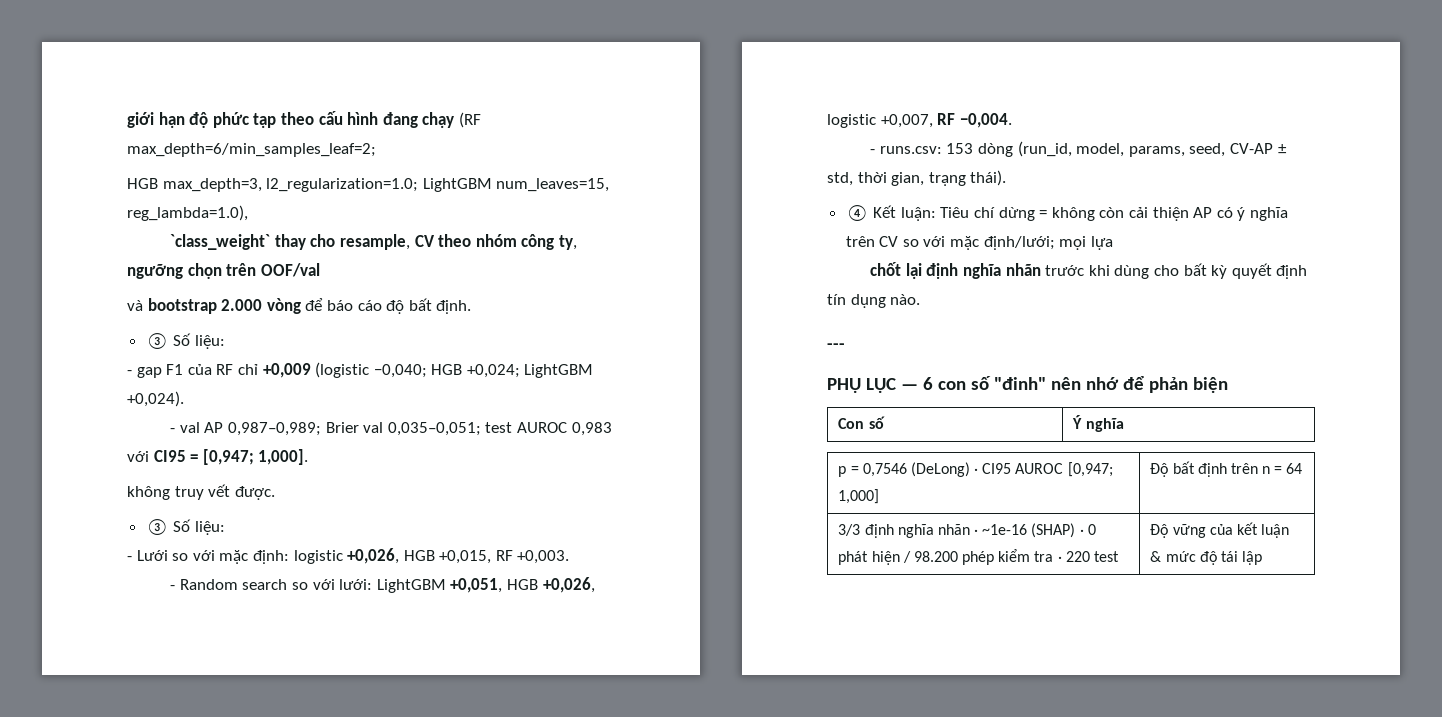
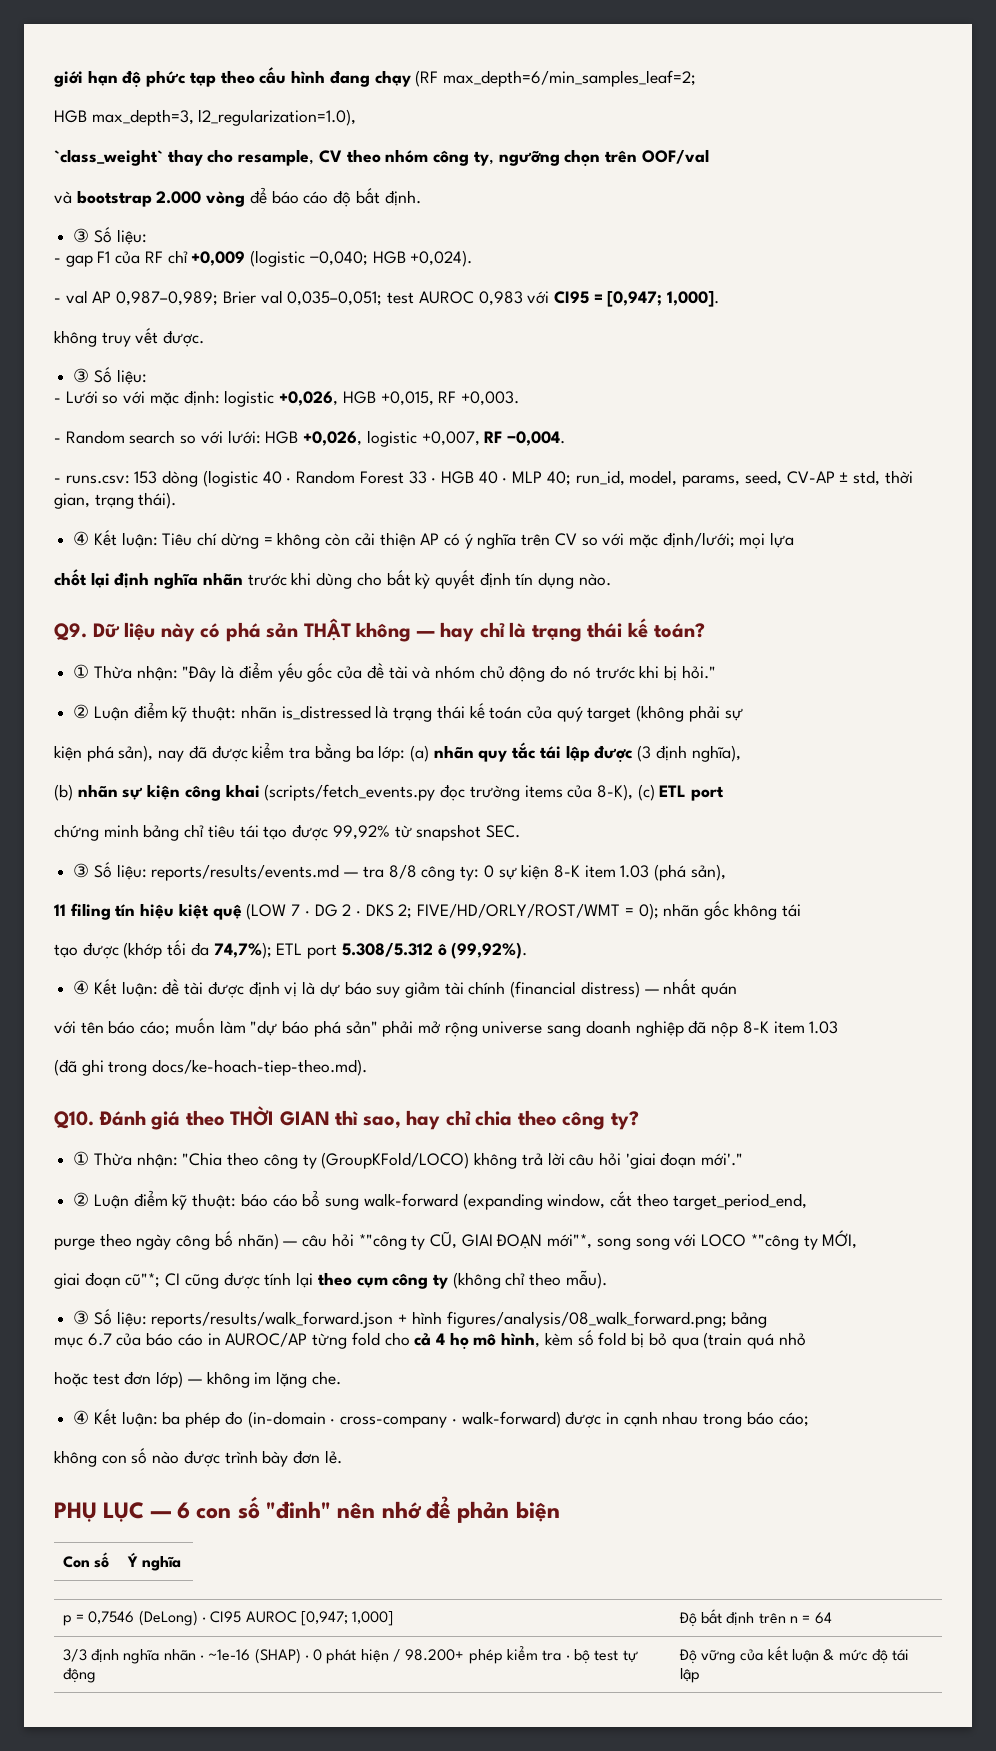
[266,178,610,192] [127,205,248,221] l2_regularization=1.0; LightGBM num_leaves=15, reg_lambda=1.0), -> [198,109,357,126] l2_regularization=1.0),
[466,364,594,378] +0,024; LightGBM -> (406, 257) none
[376,578,503,593] LightGBM +0,051, -> (261, 437) none
[1017,141,1072,157] (run_id, -> [202,470,625,487] (logistic 40 · Random Forest 33 · HGB 40 · MLP 40; run_id,
[827,343,845,349] --- -> [54,618,705,642] [73,662,716,682] [73,702,743,722] [54,742,741,762] [54,784,725,801] [54,824,520,841] [73,862,726,881] [54,901,801,920] [54,940,528,959] [73,979,738,998] [54,1018,839,1037] [54,1059,368,1076] [54,1106,639,1130] [73,1151,744,1169] [73,1190,808,1210] [54,1230,858,1250] [54,1270,607,1289] [73,1309,768,1328] [54,1330,806,1349] [54,1371,341,1388] [73,1409,809,1428] [54,1448,342,1467] Q9. Dữ liệu này có phá sản THẬT không — hay chỉ là trạng thái kế toán? // ① Thừa nhận: "Đây là điểm yếu gốc của đề tài và nhóm chủ động đo nó trước khi bị hỏi." // ② Luận điểm kỹ thuật: nhãn is_distressed là trạng thái kế toán của quý target (không phải sự // kiện phá sản), nay đã được kiểm tra bằng ba lớp: (a) nhãn quy tắc tái lập được (3 định nghĩa), // (b) nhãn sự kiện công khai (scripts/fetch_events.py đọc trường items của 8-K), (c) ETL port // chứng minh bảng chỉ tiêu tái tạo được 99,92% từ snapshot SEC. // ③ Số liệu: reports/results/events.md — tra 8/8 công ty: 0 sự kiện 8-K item 1.03 (phá sản), // 11 filing tín hiệu kiệt quệ (LOW 7 · DG 2 · DKS 2; FIVE/HD/ORLY/ROST/WMT = 0); nhãn gốc không tái // tạo được (khớp tối đa 74,7%); ETL port 5.308/5.312 ô (99,92%). // ④ Kết luận: đề tài được định vị là dự báo suy giảm tài chính (financial distress) — nhất quán // với tên báo cáo; muốn làm "dự báo phá sản" phải mở rộng universe sang doanh nghiệp đã nộp 8-K item 1.03 // (đã ghi trong docs/ke-hoach-tiep-theo.md). // Q10. Đánh giá theo THỜI GIAN thì sao, hay chỉ chia theo công ty? // ① Thừa nhận: "Chia theo công ty (GroupKFold/LOCO) không trả lời câu hỏi 'giai đoạn mới'." // ② Luận điểm kỹ thuật: báo cáo bổ sung walk-forward (expanding window, cắt theo target_period_end, // purge theo ngày công bố nhãn) — câu hỏi *"công ty CŨ, GIAI ĐOẠN mới"*, song song với LOCO *"công ty MỚI, // giai đoạn cũ"*; CI cũng được tính lại theo cụm công ty (không chỉ theo mẫu). // ③ Số liệu: reports/results/walk_forward.json + hình figures/analysis/08_walk_forward.png; bảng // mục 6.7 của báo cáo in AUROC/AP từng fold cho cả 4 họ mô hình, kèm số fold bị bỏ qua (train quá nhỏ // hoặc test đơn lớp) — không im lặng che. // ④ Kết luận: ba phép đo (in-domain · cross-company · walk-forward) được in cạnh nhau trong báo cáo; // không con số nào được trình bày đơn lẻ.
[913,551,958,562] 98.200 -> [405,1649,465,1661] 98.200+
[1065,551,1120,562] 220 test -> [574,1649,638,1664] [62,1668,96,1683] bộ test tự động

